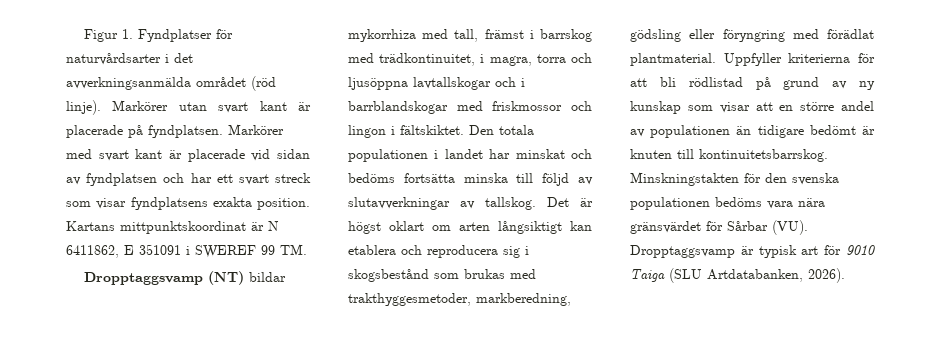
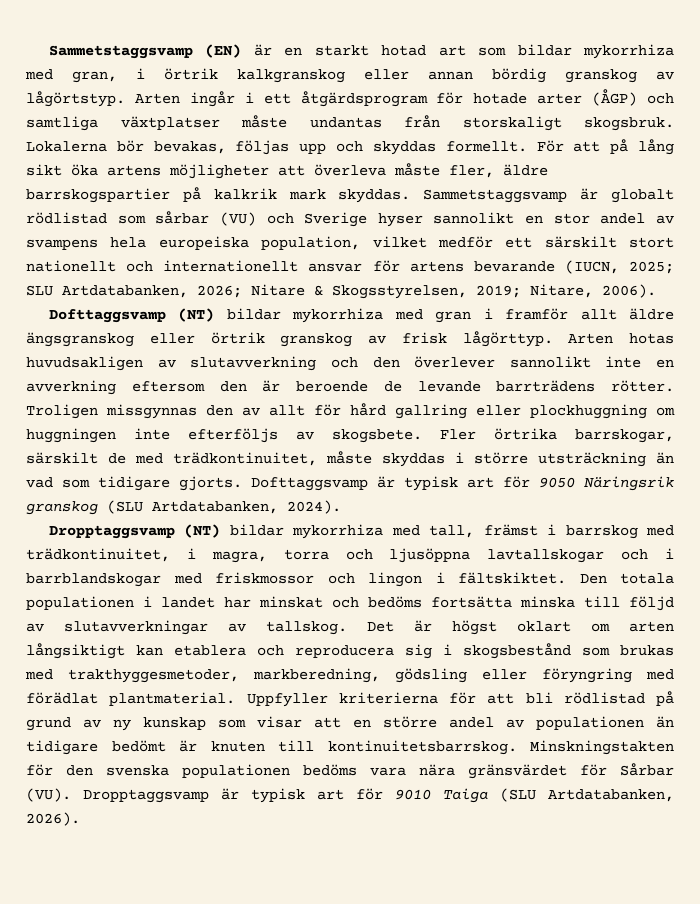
[84,29,234,42] [66,53,193,65] [66,76,276,91] [66,100,311,115] [66,124,284,138] [66,149,310,162] [66,173,311,186] [66,197,310,210] [66,221,279,234] [66,244,307,258] Figur 1. Fyndplatser för naturvårdsarter i det avverkningsanmälda området (röd linje). Markörer utan svart kant är placerade på fyndplatsen. Markörer med svart kant är placerade vid sidan av fyndplatsen och har ett svart streck som visar fyndplatsens exakta position. Kartans mittpunktskoordinat är N 6411862, E 351091 i SWEREF 99 TM. -> [49,44,674,59] [25,68,674,83] [26,89,674,107] [26,115,674,131] [26,139,675,155] [26,163,548,179] [26,187,674,203] [26,211,674,227] [26,236,674,250] [26,260,674,274] [26,284,656,299] [49,308,674,323] [26,331,674,347] [26,356,674,371] [26,380,674,395] [26,403,675,419] [26,428,674,443] [26,451,674,467] [26,476,674,491] [26,500,341,515] Sammetstaggsvamp (EN) är en starkt hotad art som bildar mykorrhiza med gran, i örtrik kalkgranskog eller annan bördig granskog av lågörtstyp. Arten ingår i ett åtgärdsprogram för hotade arter (ÅGP) och samtliga växtplatser måste undantas från storskaligt skogsbruk. Lokalerna bör bevakas, följas upp och skyddas formellt. För att på lång sikt öka artens möjligheter att överleva måste fler, äldre barrskogspartier på kalkrik mark skyddas. Sammetstaggsvamp är globalt rödlistad som sårbar (VU) och Sverige hyser sannolikt en stor andel av svampens hela europeiska population, vilket medför ett särskilt stort nationellt och internationellt ansvar för artens bevarande (IUCN, 2025; SLU Artdatabanken, 2026; Nitare & Skogsstyrelsen, 2019; Nitare, 2006). // Dofttaggsvamp (NT) bildar mykorrhiza med gran i framför allt äldre ängsgranskog eller örtrik granskog av frisk lågörttyp. Arten hotas huvudsakligen av slutavverkning och den överlever sannolikt inte en avverkning eftersom den är beroende de levande barrträdens rötter. Troligen missgynnas den av allt för hård gallring eller plockhuggning om huggningen inte efterföljs av skogsbete. Fler örtrika barrskogar, särskilt de med trädkontinuitet, måste skyddas i större utsträckning än vad som tidigare gjorts. Dofttaggsvamp är typisk art för 9050 Näringsrik granskog (SLU Artdatabanken, 2024).

